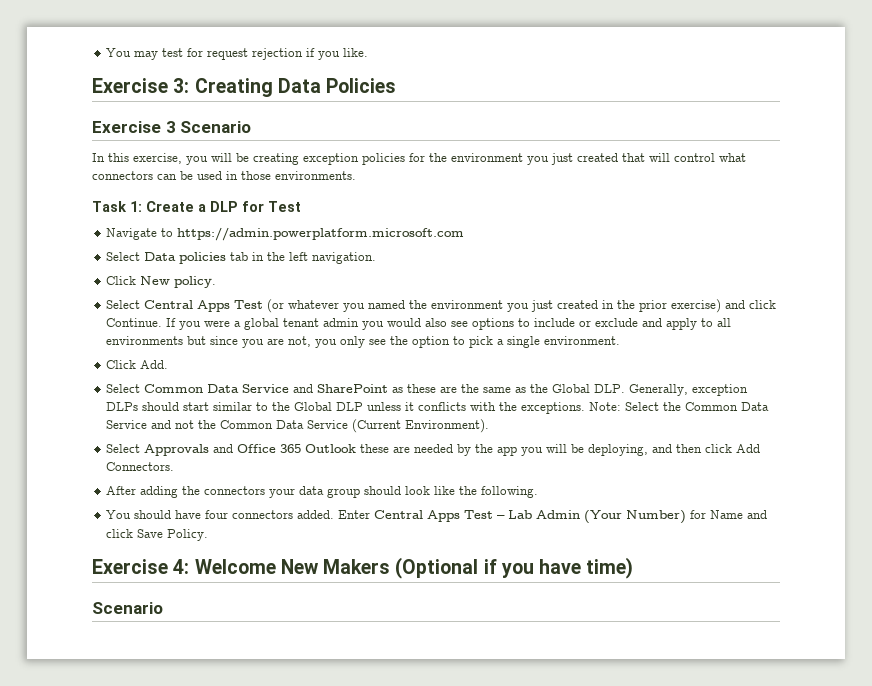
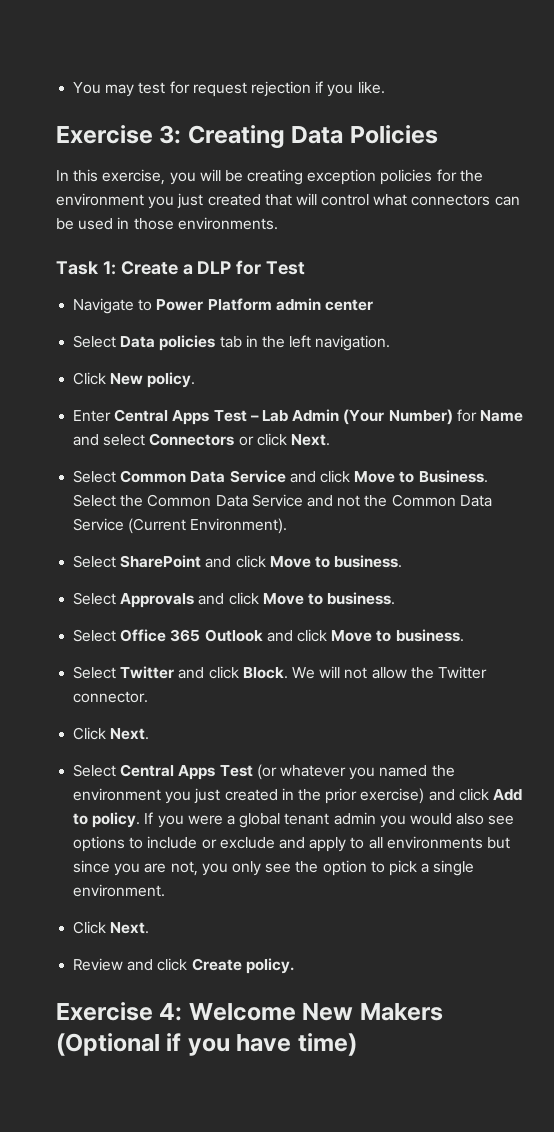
[92,121,252,133] // Exercise 3 Scenario -> (438, 134) none
[177,227,465,241] https://admin.powerplatform.microsoft.com -> [156,298,373,311] Power Platform admin center
(217, 282) none -> [73,409,523,425] [73,433,330,446] [73,470,488,483] [73,494,492,507] [73,518,288,534] [73,555,403,568] [73,592,396,608] [73,629,464,642] [73,666,487,679] [73,691,149,703] [73,727,150,740] // Enter Central Apps Test – Lab Admin (Your Number) for Name and select Connectors or click Next. // Select Common Data Service and click Move to Business. Select the Common Data Service and not the Common Data Service (Current Environment). // Select SharePoint and click Move to business. // Select Approvals and click Move to business. // Select Office 365 Outlook and click Move to business. // Select Twitter and click Block. We will not allow the Twitter connector. // Click Next.
[106,318,163,327] Continue. -> [492,789,522,801] [73,812,141,828] Add to policy.
[140,360,169,369] [106,384,749,396] [106,402,770,414] [106,419,490,433] [106,444,761,456] [106,462,175,471] [106,486,539,498] [106,510,768,524] [106,529,209,541] Add. // Select Common Data Service and SharePoint as these are the same as the Global DLP. Generally, exception DLPs should start similar to the Global DLP unless it conflicts with the exceptions. Note: Select the Common Data Service and not the Common Data Service (Current Environment). // Select Approvals and Office 365 Outlook these are needed by the app you will be deploying, and then click Add Connectors. // After adding the connectors your data group should look like the following. // You should have four connectors added. Enter Central Apps Test – Lab Admin (Your Number) for Name and click Save Policy. -> [110,922,150,934] [73,958,294,974] Next. // Review and click Create policy.
[92,602,163,614] // Scenario -> (357, 1044) none

